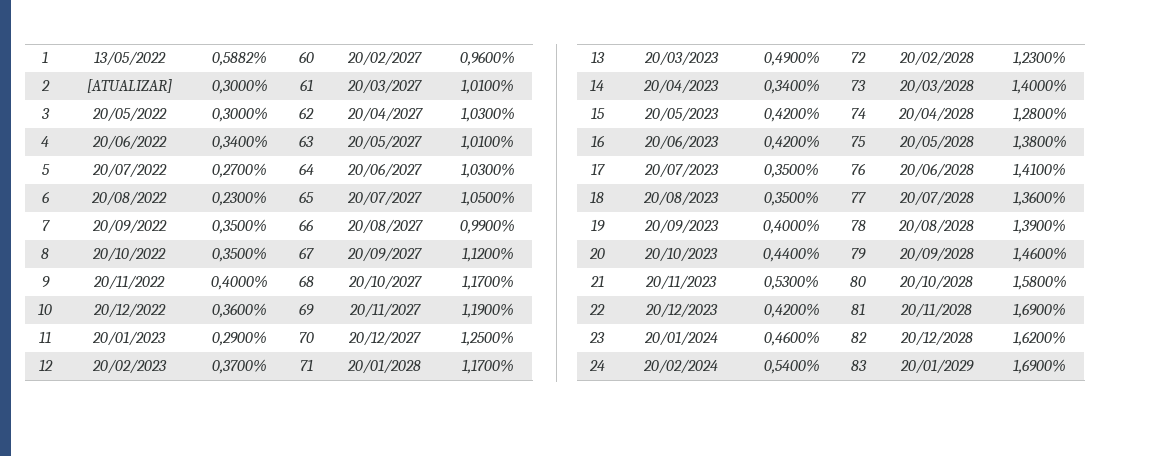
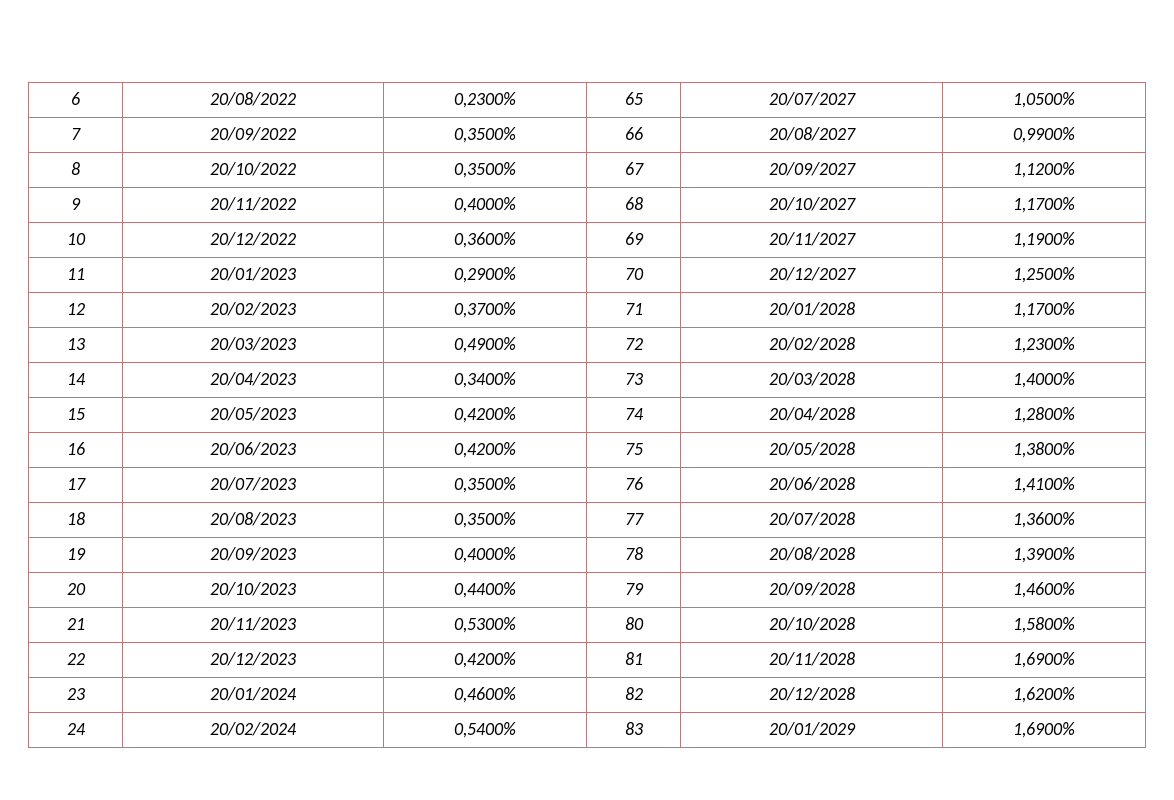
[42,51,48,63] [93,51,166,66] [212,51,267,66] [298,51,314,63] [347,51,422,66] [460,51,515,66] [40,80,50,91] [86,79,172,93] [211,79,268,94] [299,79,313,91] [347,79,422,94] [461,79,514,94] [40,108,50,119] [91,107,167,122] [211,107,268,122] [299,107,314,119] [346,107,423,122] [460,107,515,122] [41,136,49,147] [91,135,167,150] [211,135,268,150] [299,135,314,147] [347,135,422,150] [461,135,514,150] [41,164,50,175] [91,163,167,178] [212,163,267,178] [298,163,314,175] [347,163,422,178] [460,163,515,178] 1 | 13/05/2022 | 0,5882% | 60 | 20/02/2027 | 0,9600% // 2 | [ATUALIZAR] | 0,3000% | 61 | 20/03/2027 | 1,0100% // 3 | 20/05/2022 | 0,3000% | 62 | 20/04/2027 | 1,0300% // 4 | 20/06/2022 | 0,3400% | 63 | 20/05/2027 | 1,0100% // 5 | 20/07/2022 | 0,2700% | 64 | 20/06/2027 | 1,0300% // -> (71, 98) none

